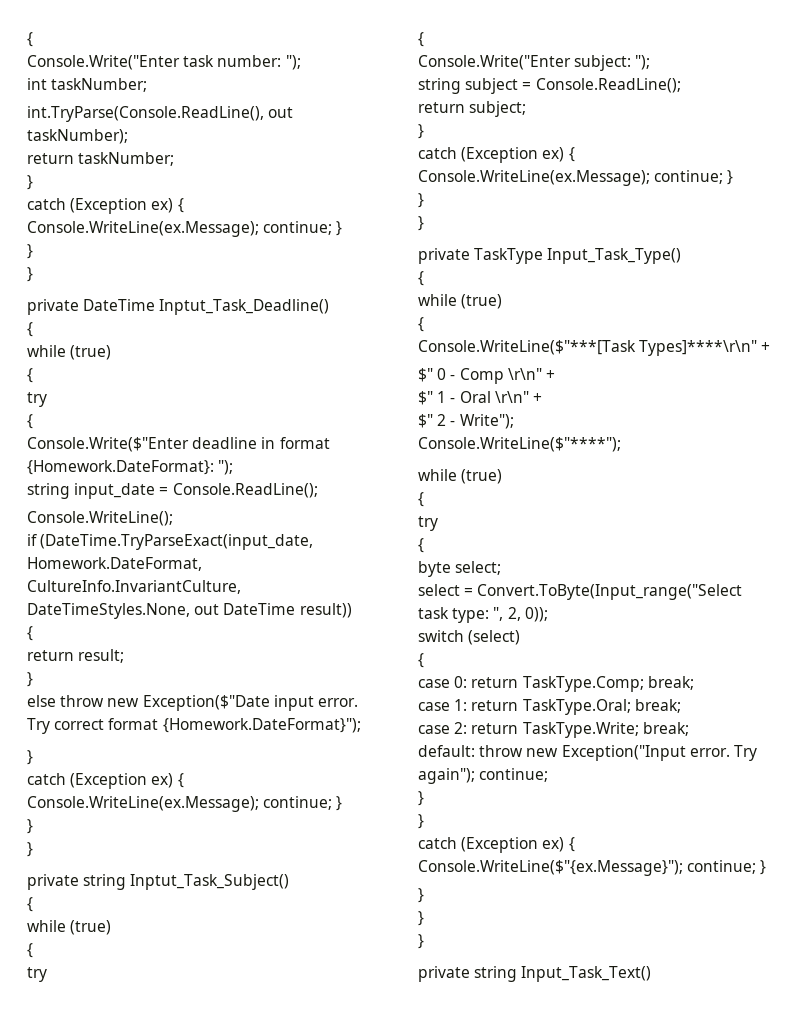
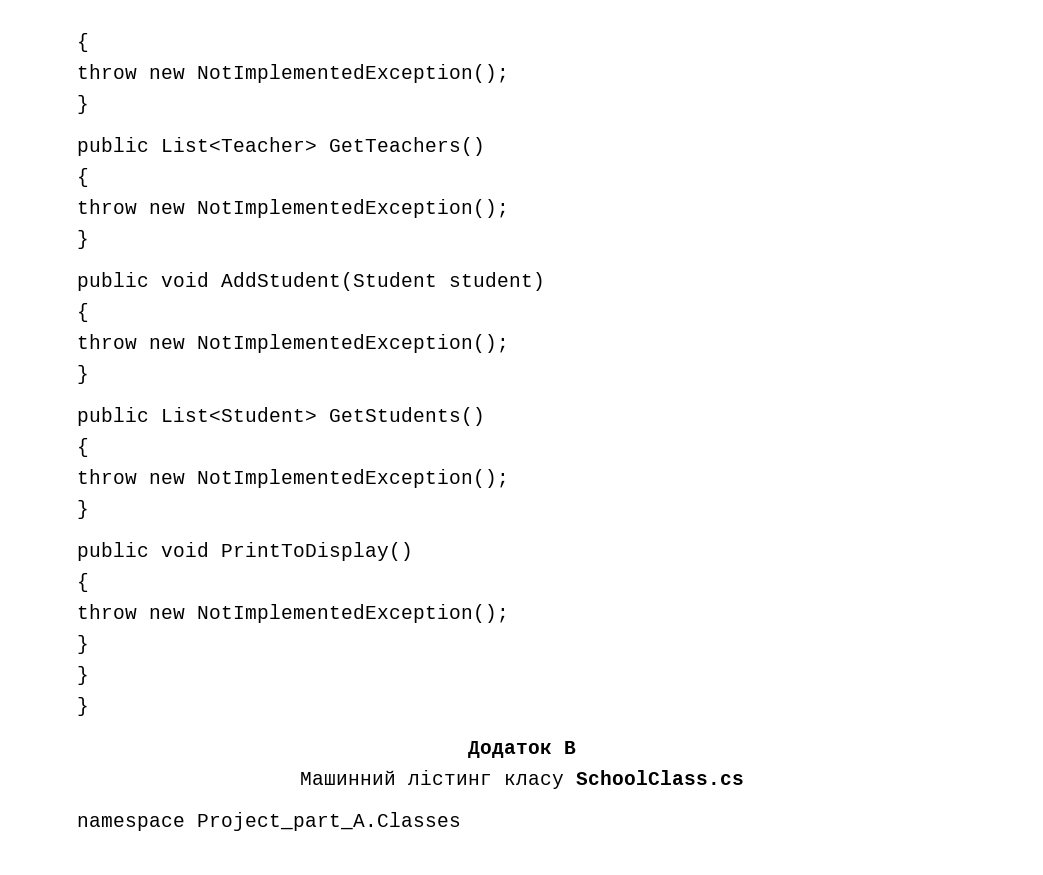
[27,32,33,47] [27,55,301,70] [27,78,148,92] [27,106,294,122] [27,129,128,144] [27,152,175,166] [27,175,33,190] [27,198,184,214] [27,221,343,237] [27,244,33,259] [27,267,33,282] [27,299,330,315] [27,322,33,337] [27,345,112,360] [27,368,33,383] [27,392,47,407] [27,414,33,429] [27,437,330,452] [27,460,234,475] [27,483,318,499] [27,511,173,526] [27,534,314,550] [27,557,202,571] [27,580,241,594] [27,603,352,619] [27,626,33,641] [27,649,125,663] [27,672,33,687] [27,695,358,711] [27,718,361,734] [27,750,33,765] [27,773,184,789] [27,796,343,812] [27,819,33,834] [27,842,33,857] [27,874,290,890] [27,897,33,912] [27,920,112,935] [27,943,33,958] [27,967,47,982] [418,32,424,47] [418,55,651,71] [418,78,681,94] [418,101,527,117] [418,124,424,139] [418,147,575,163] [418,170,734,186] [418,193,424,208] [418,216,424,231] [418,248,682,264] [418,271,424,286] [418,294,503,309] [418,317,424,332] [418,340,771,356] [418,368,555,384] [418,391,542,405] [418,414,514,429] [418,437,621,452] [418,469,503,484] [418,492,424,507] [418,516,438,531] [418,538,424,553] [418,561,502,577] [418,584,743,600] [418,607,548,623] [418,630,521,645] [418,653,424,668] [418,676,694,692] [418,699,681,715] [418,722,689,738] [418,745,757,761] [418,768,549,784] [418,791,424,806] [418,814,424,829] [418,837,575,853] [418,860,767,876] [418,888,424,903] [418,911,424,926] [418,934,424,949] [418,966,652,982] { // Console.Write("Enter task number: "); // int taskNumber; // int.TryParse(Console.ReadLine(), out taskNumber); // return taskNumber; // } // catch (Exception ex) { Console.WriteLine(ex.Message); continue; } // } // } // private DateTime Inptut_Task_Deadline() // { // while (true) // { // try // { // Console.Write($"Enter deadline in format {Homework.DateFormat}: "); // string input_date = Console.ReadLine(); // Console.WriteLine(); // if (DateTime.TryParseExact(input_date, Homework.DateFormat, CultureInfo.InvariantCulture, DateTimeStyles.None, out DateTime result)) // { // return result; // } // else throw new Exception($"Date input error. Try correct format {Homework.DateFormat}"); // } // catch (Exception ex) { Console.WriteLine(ex.Message); continue; } // } // } // private string Inptut_Task_Subject() // { // while (true) // { // try // { // Console.Write("Enter subject: "); // string subject = Console.ReadLine(); // return subject; // } // catch (Exception ex) { Console.WriteLine(ex.Message); continue; } // } // } // private TaskType Input_Task_Type() // { // while (true) // { // Console.WriteLine($"***[Task Types]****\r\n" + // $" 0 - Comp \r\n" + // $" 1 - Oral \r\n" + // $" 2 - Write"); // Console.WriteLine($"****"); // while (true) // { // try // { // byte select; // select = Convert.ToByte(Input_range("Select task type: ", 2, 0)); // switch (select) // { // case 0: return TaskType.Comp; break; // case 1: return TaskType.Oral; break; // case 2: return TaskType.Write; break; // default: throw new Exception("Input error. Try again"); continue; // } // } // catch (Exception ex) { Console.WriteLine($"{ex.Message}"); continue; } // } // } // } // private string Input_Task_Text() -> [77,33,89,52] [77,64,509,83] [77,95,89,114] [77,137,485,156] [77,168,89,187] [77,199,509,218] [77,230,89,249] [77,272,545,291] [77,303,89,322] [77,334,509,353] [77,365,89,384] [77,407,485,426] [77,438,89,457] [77,469,509,488] [77,500,89,519] [77,542,413,561] [77,573,89,592] [77,604,509,623] [77,635,89,654] [77,666,89,685] [77,697,89,716] [467,741,576,758] [299,770,744,789] [77,812,461,831] { // throw new NotImplementedException(); // } // public List<Teacher> GetTeachers() // { // throw new NotImplementedException(); // } // public void AddStudent(Student student) // { // throw new NotImplementedException(); // } // public List<Student> GetStudents() // { // throw new NotImplementedException(); // } // public void PrintToDisplay() // { // throw new NotImplementedException(); // } // } // } // Додаток В // Машинний лістинг класу SchoolClass.cs // namespace Project_part_A.Classes

